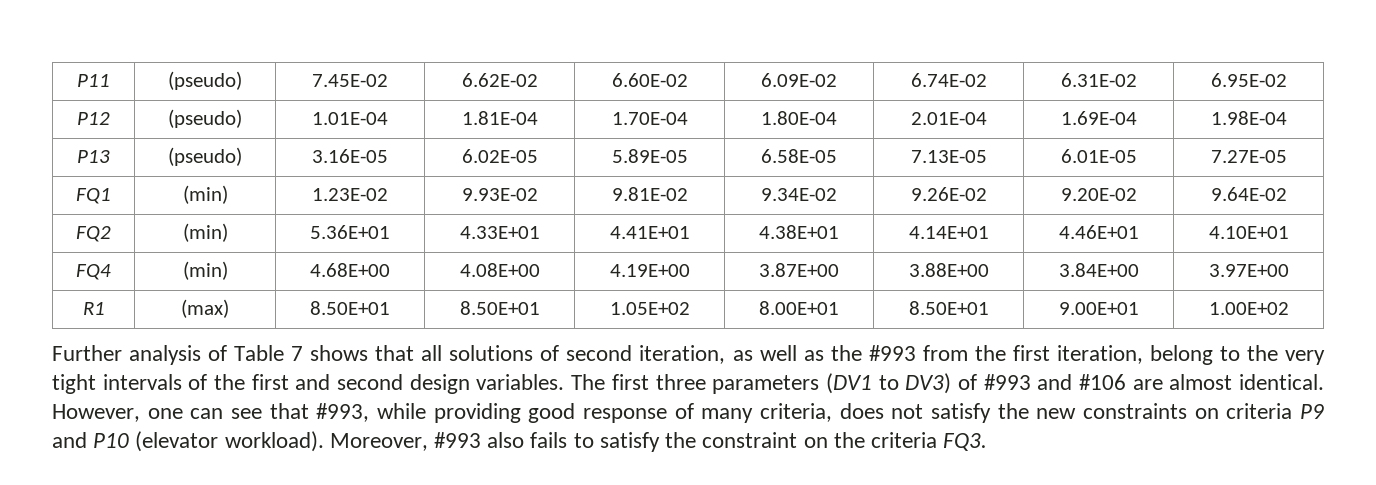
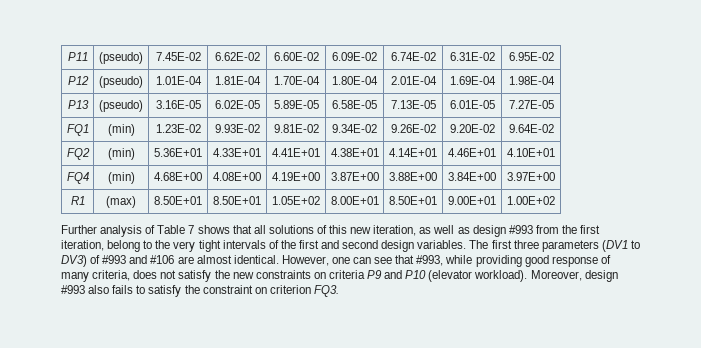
[566,345,633,361] second -> [329,225,372,234] this new
[830,345,862,361] the -> [472,225,506,237] design
(428, 442) none -> [584,270,618,282] design
[833,432,937,448] the criteria -> [269,285,311,294] criterion

